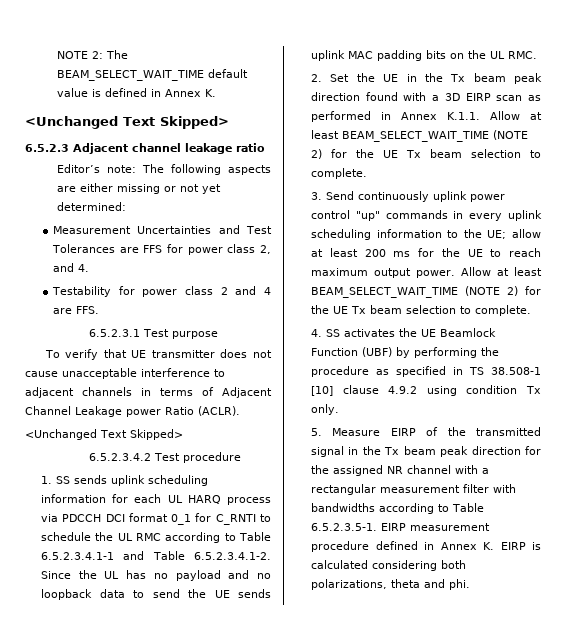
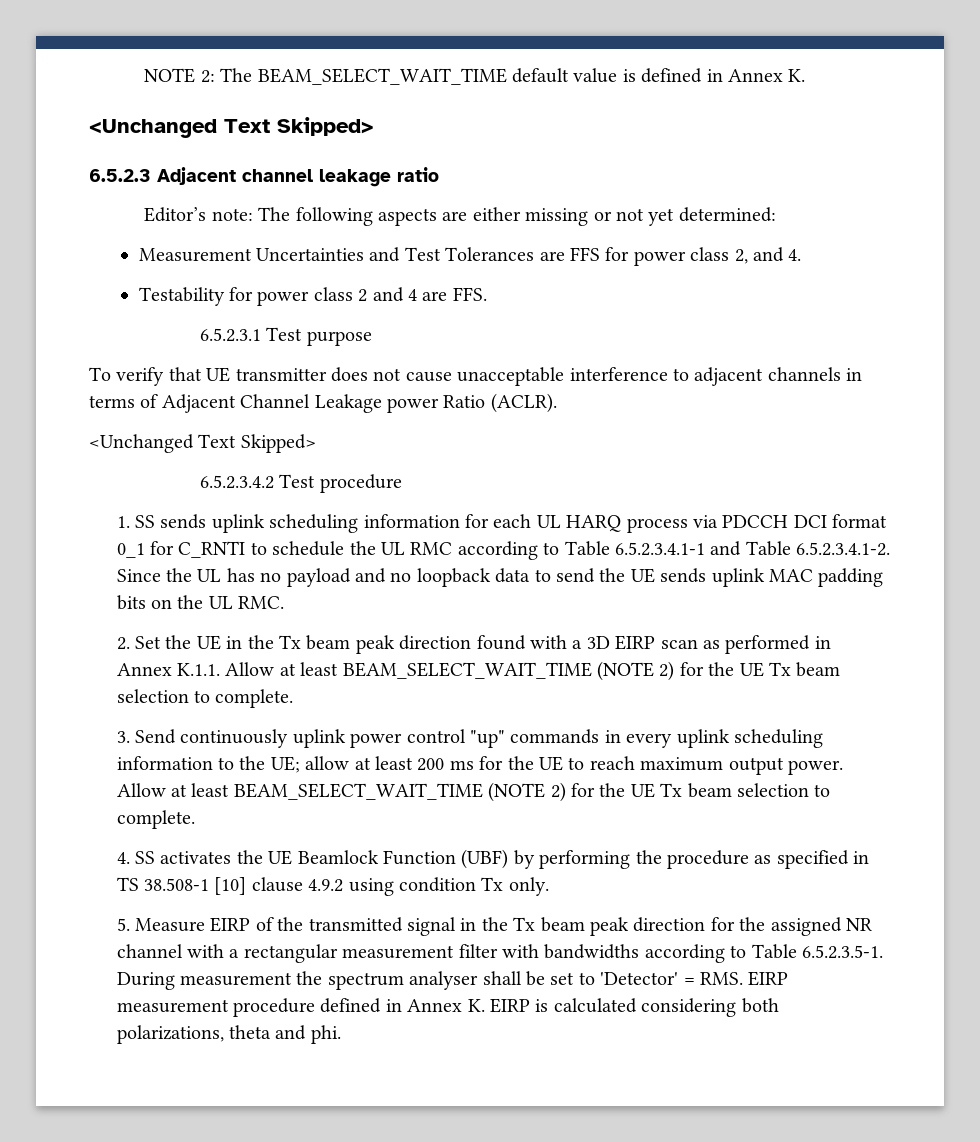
(378, 527) none -> [116,971,744,990] During measurement the spectrum analyser shall be set to 'Detector' = RMS.

